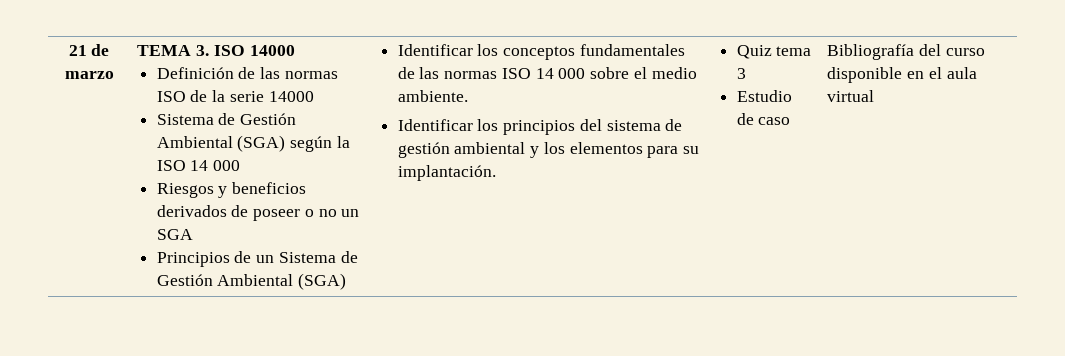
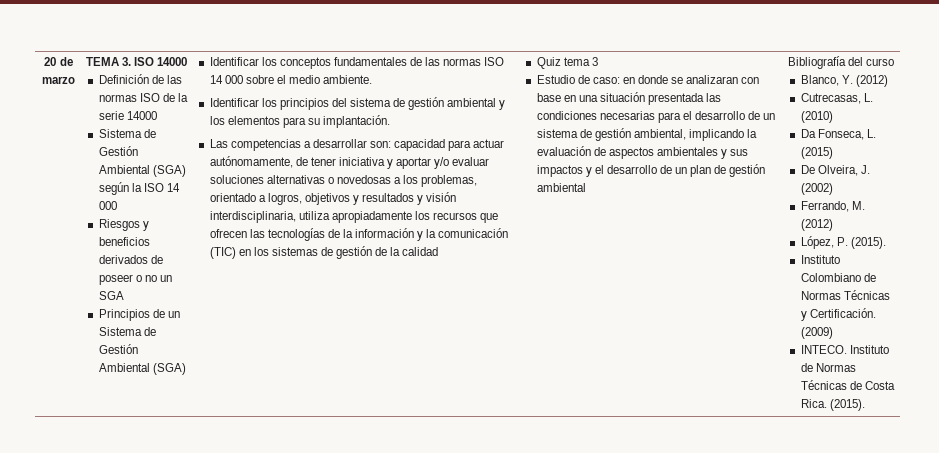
[68,45,87,56] 21 -> [44,57,57,66] 20
(496, 173) none -> [209,139,505,151] [209,156,490,169] [209,175,478,187] [209,192,457,205] [209,211,499,223] [209,228,509,241] [209,246,439,259] // Las competencias a desarrollar son: capacidad para actuar autónomamente, de tener iniciativa y aportar y/o evaluar soluciones alternativas o novedosas a los problemas, orientado a logros, objetivos y resultados y visión interdisciplinaria, utiliza apropiadamente los recursos que ofrecen las tecnologías de la información y la comunicación (TIC) en los sistemas de gestión de la calidad
[758,117,791,125] [827,44,985,60] [827,67,977,83] [827,90,875,102] caso | Bibliografía del curso disponible en el aula virtual -> [592,75,760,84] [536,92,722,105] [536,111,776,123] [536,128,758,141] [536,146,749,159] [536,164,766,177] [536,183,586,192] [787,56,895,69] [800,75,888,87] [800,93,873,104] [800,111,833,123] [800,129,876,140] [800,147,833,159] [800,165,870,176] [800,183,833,195] [800,201,865,212] [800,219,833,231] [800,236,886,249] [800,255,840,264] [800,273,876,282] [800,290,890,300] [800,308,876,321] [800,327,833,339] [800,345,889,354] [800,363,856,372] [800,380,895,390] [800,399,865,411] caso: en donde se analizaran con base en una situación presentada las condiciones necesarias para el desarrollo de un sistema de gestión ambiental, implicando la evaluación de aspectos ambientales y sus impactos y el desarrollo de un plan de gestión ambiental | Bibliografía del curso // Blanco, Y. (2012) // Cutrecasas, L. (2010) // Da Fonseca, L. (2015) // De Olveira, J. (2002) // Ferrando, M. (2012) // López, P. (2015). // Instituto Colombiano de Normas Técnicas y Certificación. (2009) // INTECO. Instituto de Normas Técnicas de Costa Rica. (2015).

